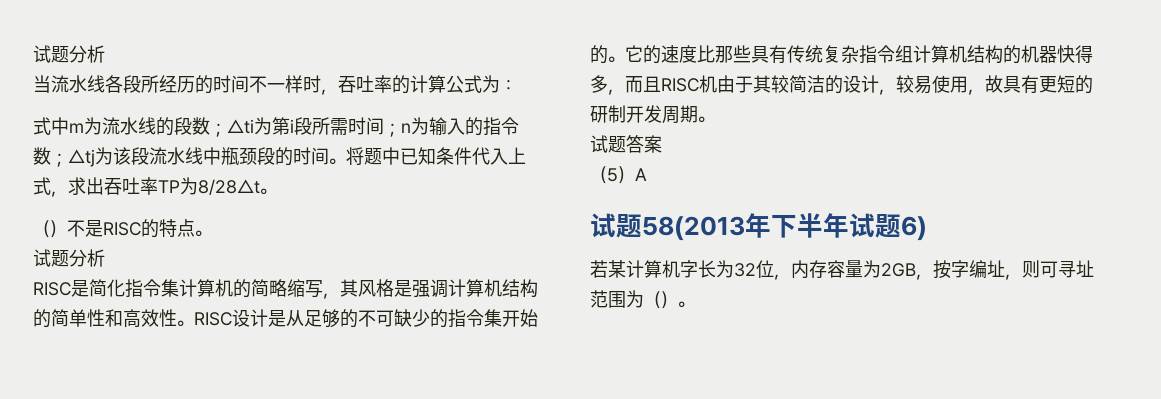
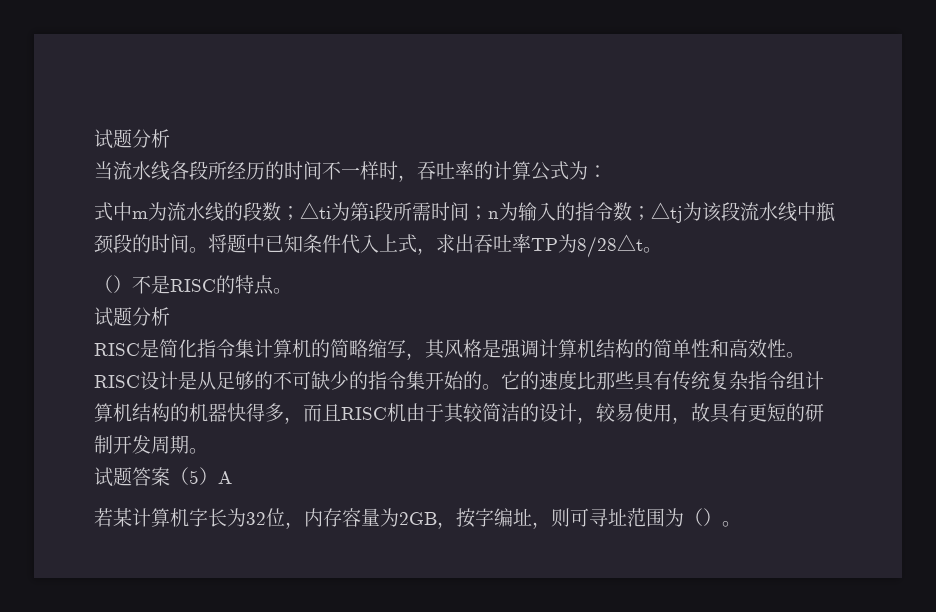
(662, 144) // -> (170, 476) none
[590,213,927,241] // 试题58(2013年下半年试题6) -> (232, 477) none

